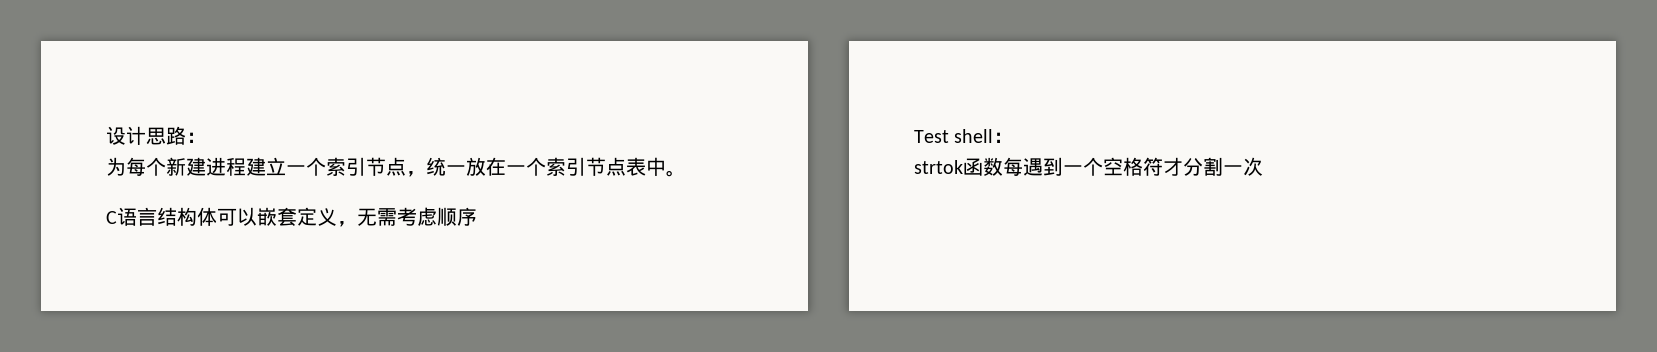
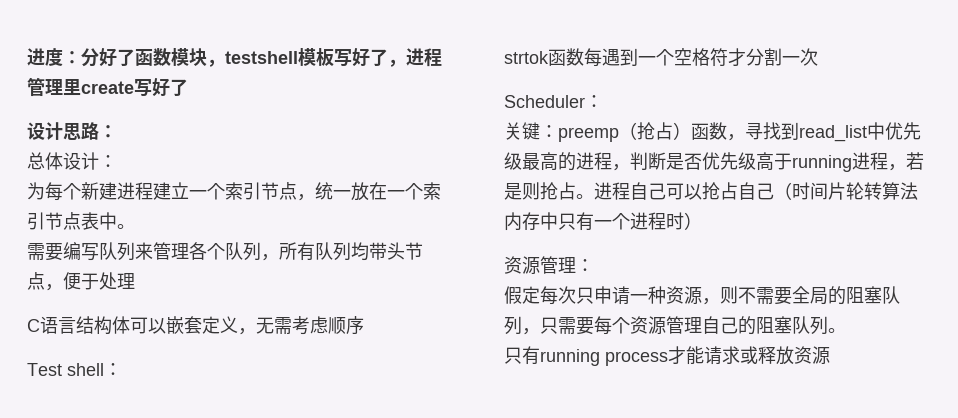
(106, 135) none -> [27,48,442,67] [27,77,188,97] 进度：分好了函数模块，testshell模板写好了，进程管理里create写好了 //
(206, 137) none -> [27,152,117,170] // 总体设计：
(686, 173) none -> [27,242,423,261] [27,272,135,291] // 需要编写队列来管理各个队列，所有队列均带头节点，便于处理
(1263, 166) none -> [504,95,603,108] [504,122,921,142] [504,152,924,172] [504,182,918,200] [504,212,702,231] [504,256,594,275] [504,286,900,305] [504,316,846,335] [504,346,830,366] // Scheduler： // 关键：preemp（抢占）函数，寻找到read_list中优先级最高的进程，判断是否优先级高于running进程，若是则抢占。进程自己可以抢占自己（时间片轮转算法内存中只有一个进程时） // 资源管理： // 假定每次只申请一种资源，则不需要全局的阻塞队列，只需要每个资源管理自己的阻塞队列。 // 只有running process才能请求或释放资源

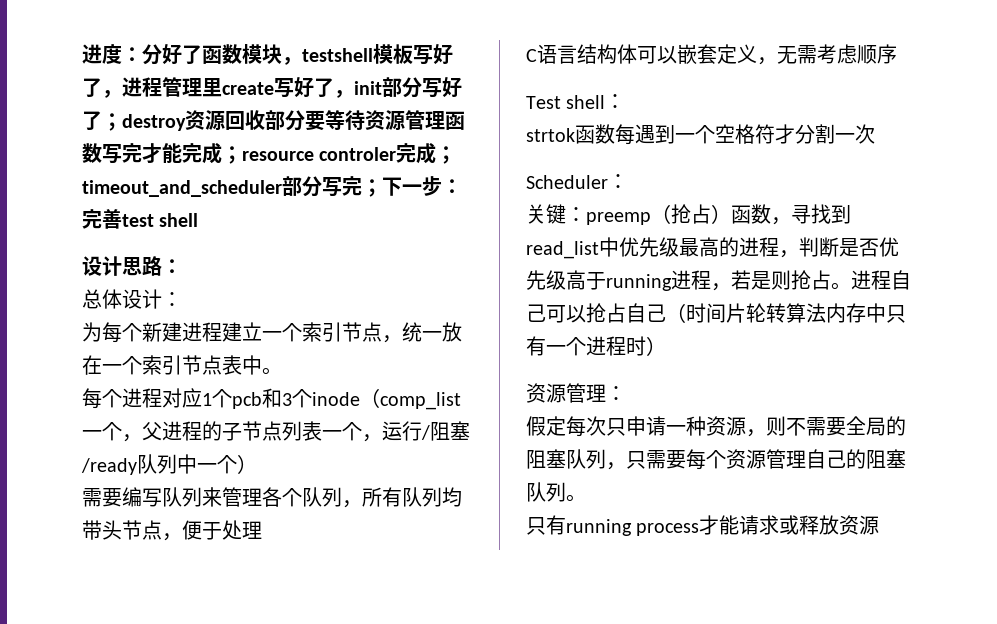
(188, 87) none -> [334,77,462,98] [82,110,465,131] [82,142,457,164] [82,176,462,197] [82,209,199,229] ，init部分写好了；destroy资源回收部分要等待资源管理函数写完才能完成；resource controler完成；timeout_and_scheduler部分写完；下一步：完善test shell
(135, 226) none -> [82,388,461,410] [82,421,470,442] [81,454,257,475] // 每个进程对应1个pcb和3个inode（comp_list一个，父进程的子节点列表一个，运行/阻塞/ready队列中一个）

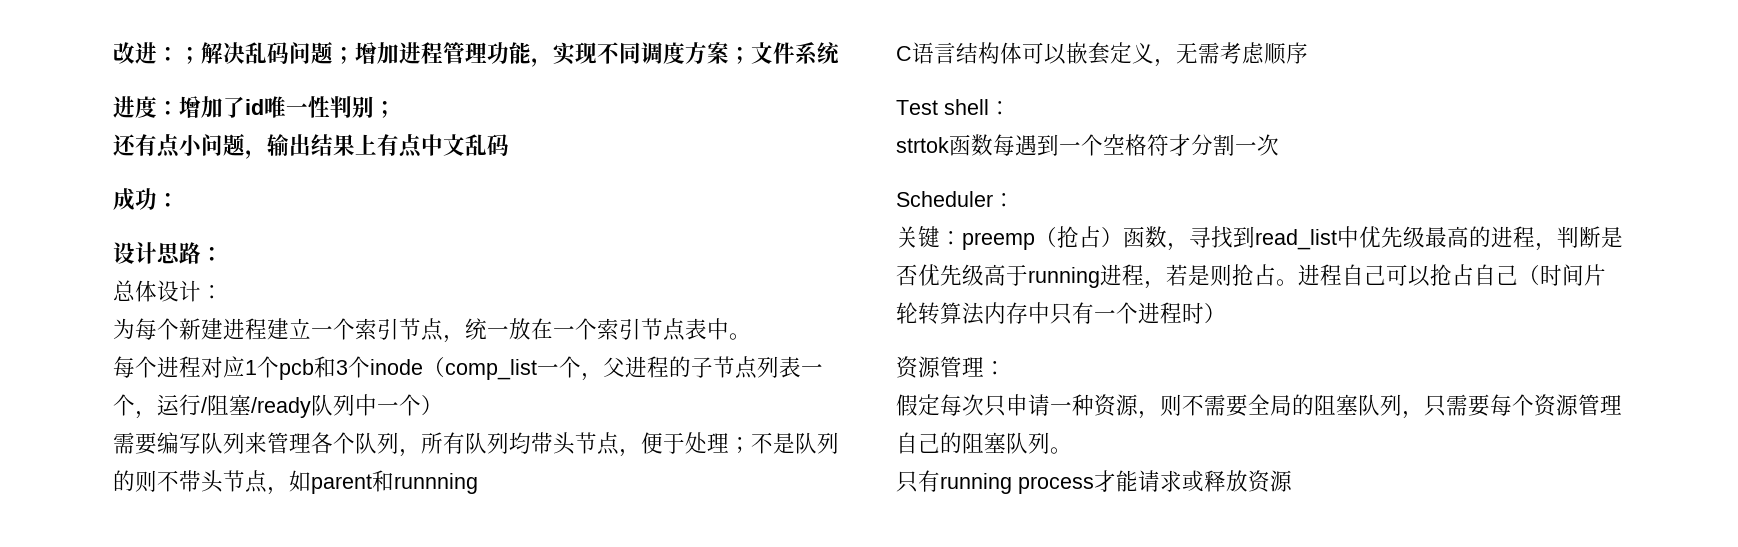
[82,44,453,65] [82,77,462,98] [82,110,465,131] [82,142,457,164] [82,176,462,197] [82,209,199,229] 进度：分好了函数模块，testshell模板写好了，进程管理里create写好了，init部分写好了；destroy资源回收部分要等待资源管理函数写完才能完成；resource controler完成；timeout_and_scheduler部分写完；下一步：完善test shell -> [113,41,840,67] [113,96,396,118] [113,133,509,159] [113,188,179,211] 改进：；解决乱码问题；增加进程管理功能，实现不同调度方案；文件系统 // 进度：增加了id唯一性判别； // 还有点小问题，输出结果上有点中文乱码 // 成功：
(262, 530) none -> [729,432,839,454] [113,470,478,495] ；不是队列的则不带头节点，如parent和runnning

